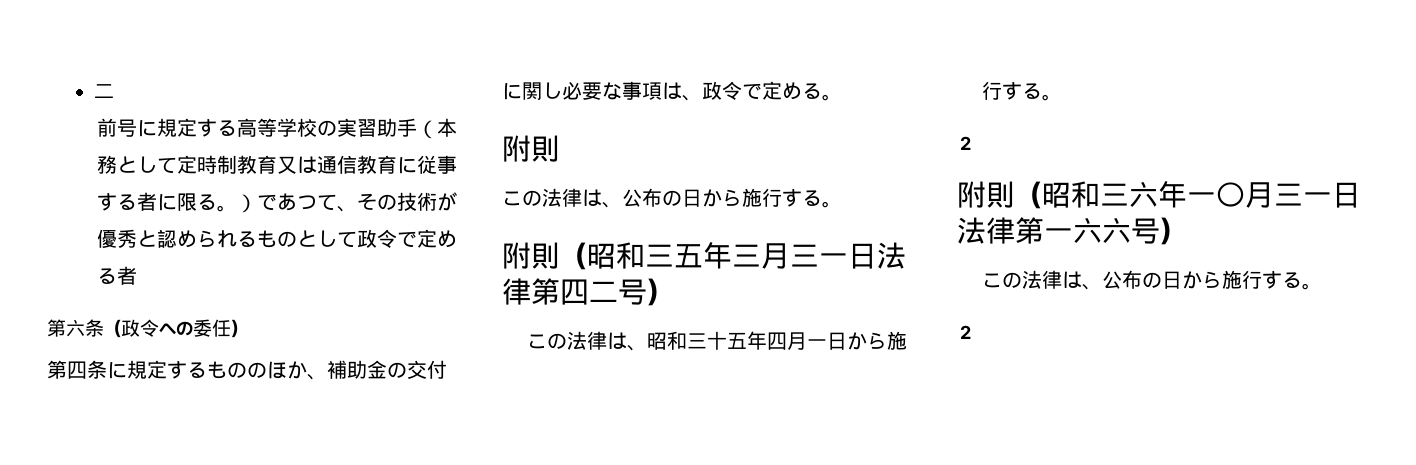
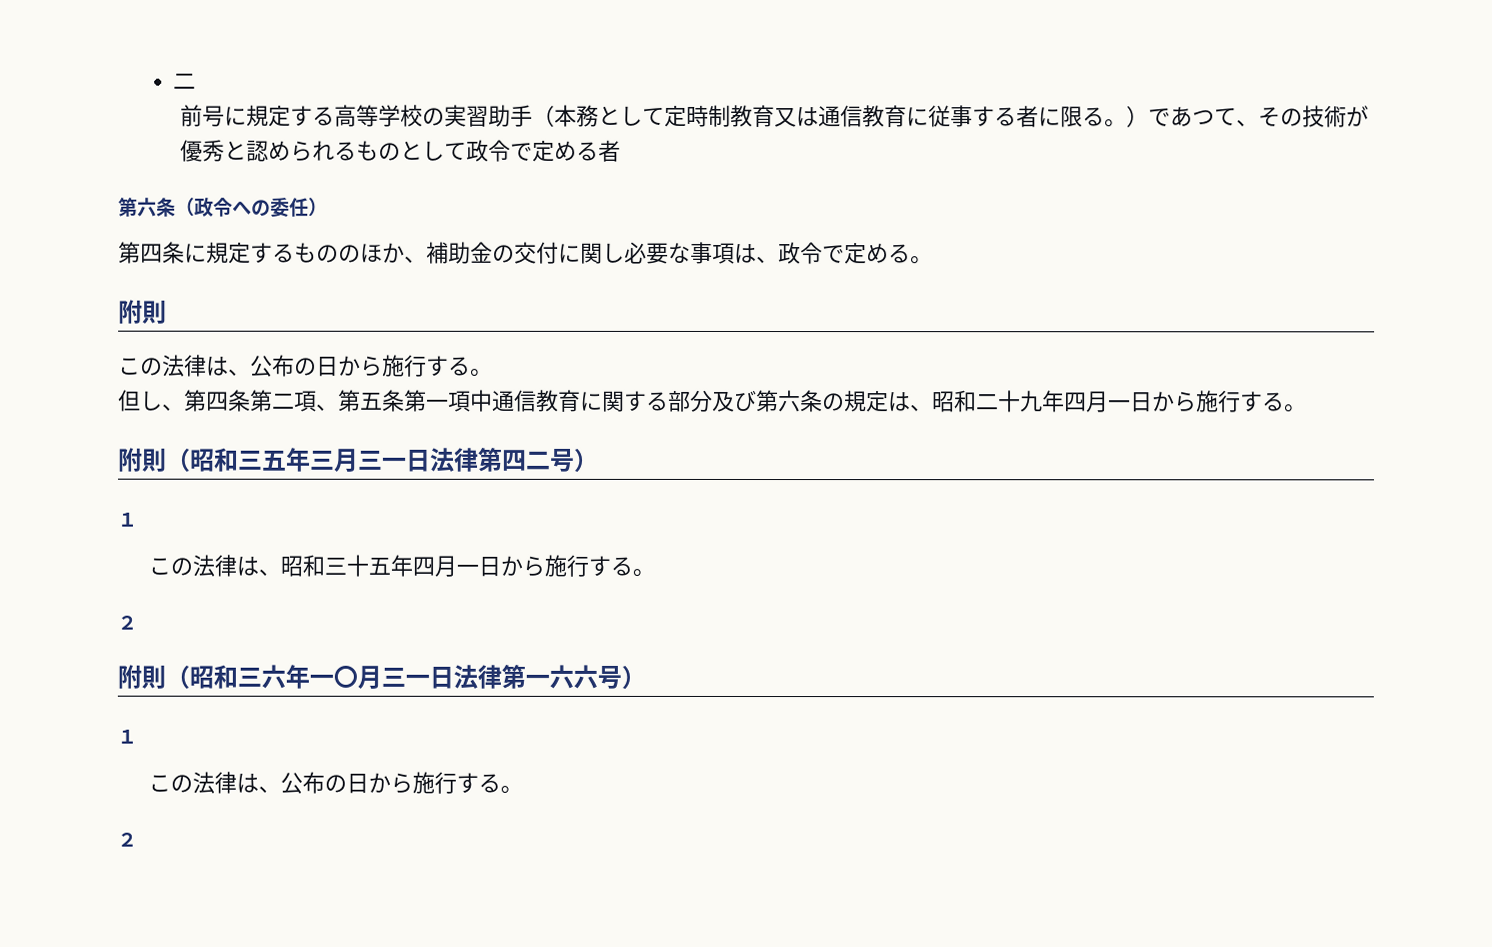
(842, 204) none -> [118,389,1307,413] // 但し、第四条第二項、第五条第一項中通信教育に関する部分及び第六条の規定は、昭和二十九年四月一日から施行する。
(674, 292) none -> [117,512,137,527] // １
(1187, 231) none -> [117,729,137,744] // １

